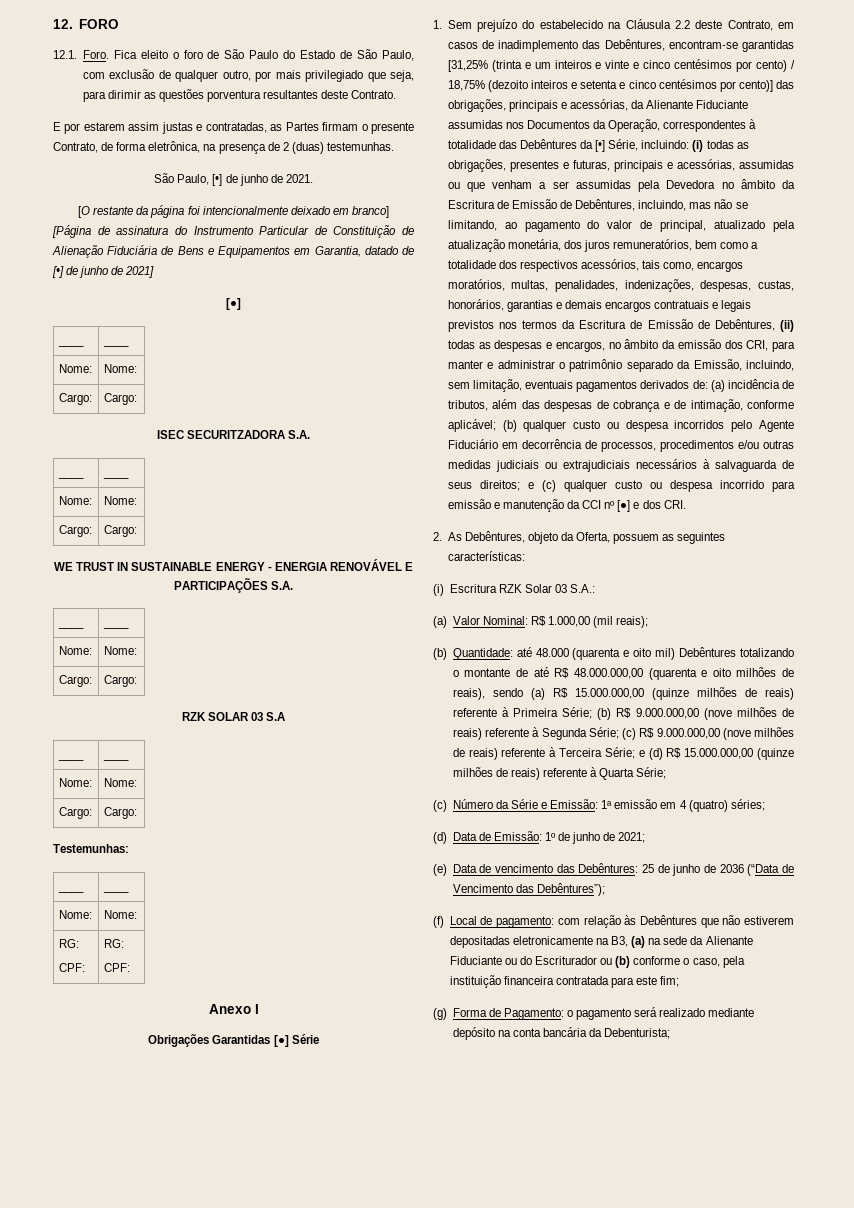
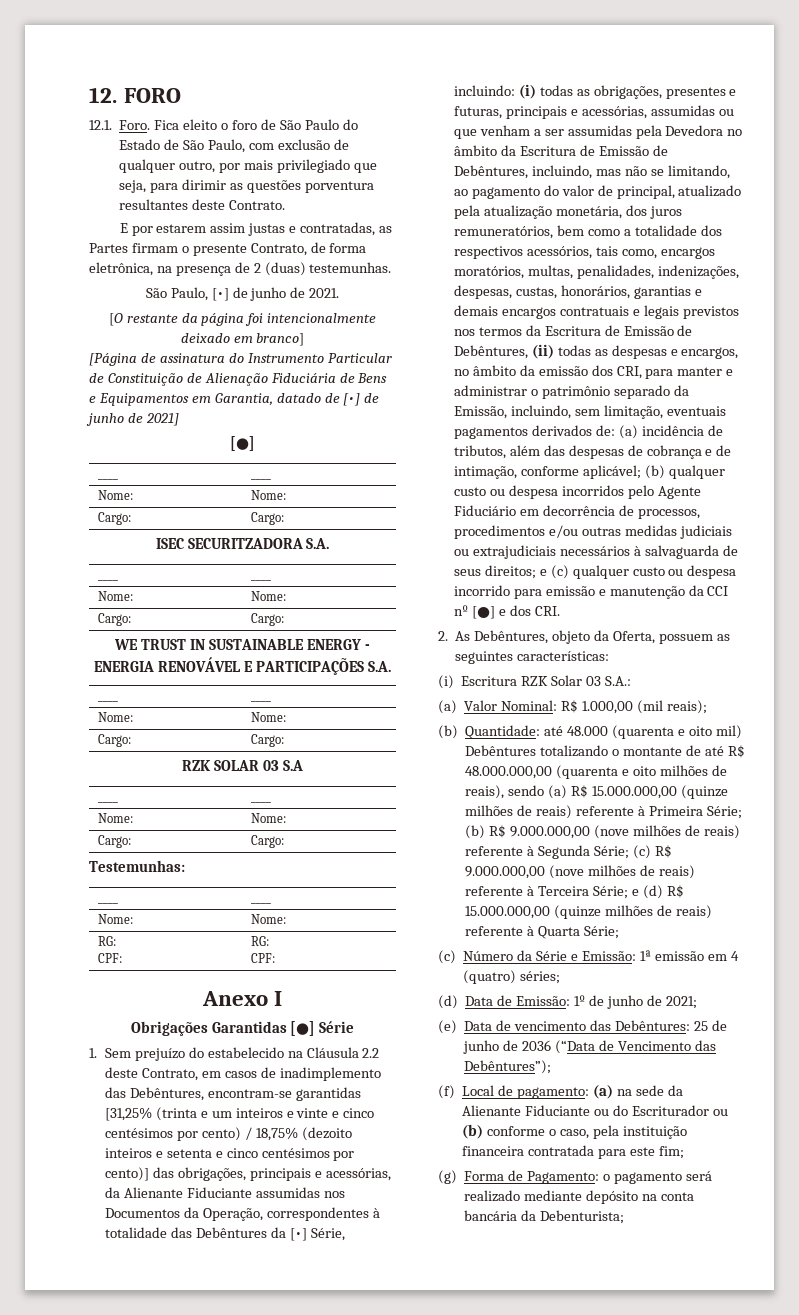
[557,915,794,928] [449,936,629,948] com relação às Debêntures que não estiverem depositadas eletronicamente na B3, -> (590, 1093) none

